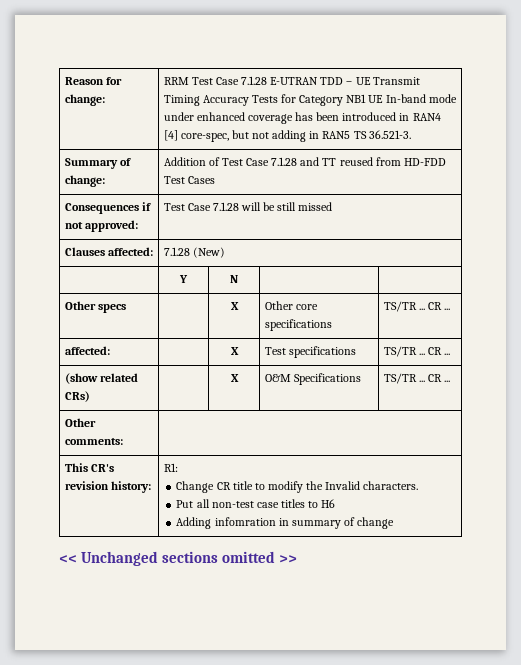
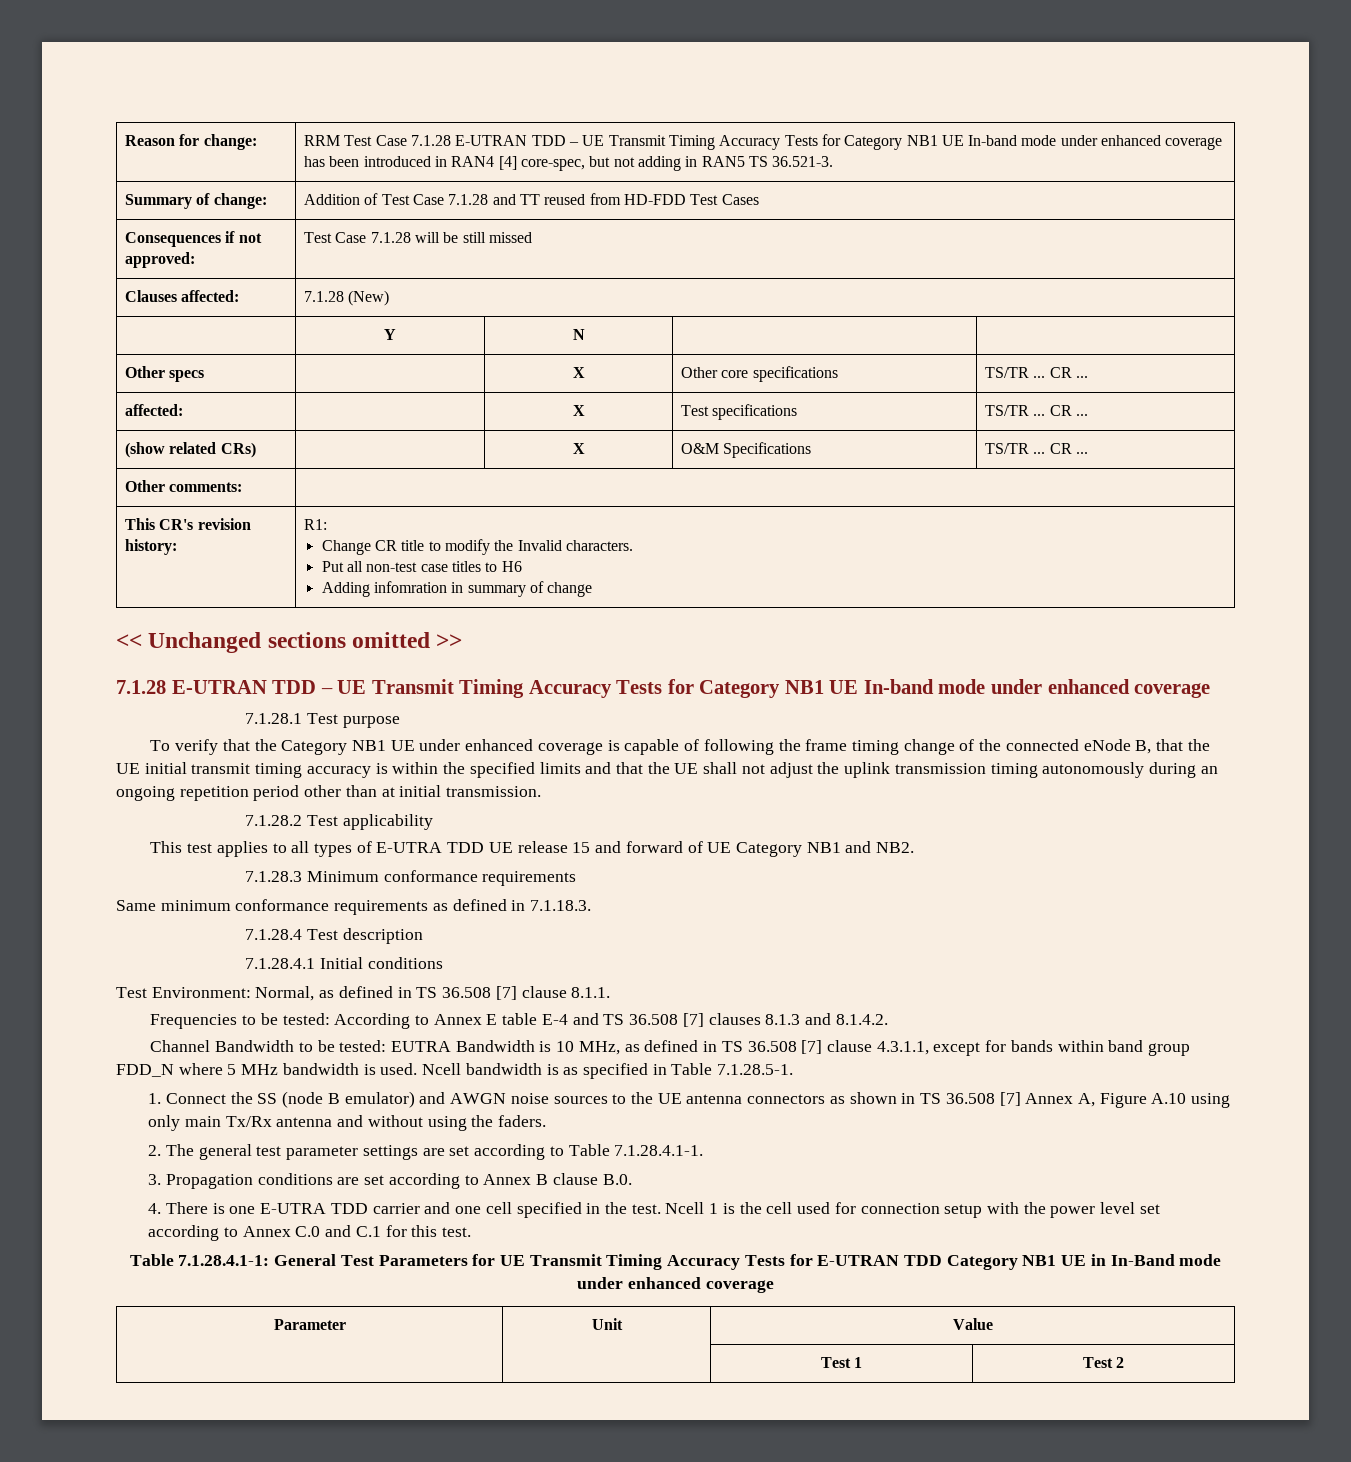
(297, 559) none -> [116,679,1211,698] [245,713,400,728] [150,739,1210,755] [116,762,1218,778] [116,785,542,801] [245,814,433,830] [150,841,915,857] [245,870,577,886] [116,899,592,915] [245,928,423,944] [245,957,443,969] [116,986,611,1001] [150,1013,888,1029] [150,1040,1191,1056] [116,1063,794,1079] [148,1091,1231,1108] [148,1115,547,1131] [148,1144,704,1160] [148,1173,632,1189] [148,1202,1160,1218] [148,1225,472,1241] [129,1254,1222,1270] [577,1277,774,1293] [273,1319,346,1330] [591,1318,623,1330] [952,1318,993,1330] [820,1357,863,1368] [1082,1357,1125,1368] // 7.1.28 E-UTRAN TDD – UE Transmit Timing Accuracy Tests for Category NB1 UE In-band mode under enhanced coverage // 7.1.28.1 Test purpose // To verify that the Category NB1 UE under enhanced coverage is capable of following the frame timing change of the connected eNode B, that the UE initial transmit timing accuracy is within the specified limits and that the UE shall not adjust the uplink transmission timing autonomously during an ongoing repetition period other than at initial transmission. // 7.1.28.2 Test applicability // This test applies to all types of E-UTRA TDD UE release 15 and forward of UE Category NB1 and NB2. // 7.1.28.3 Minimum conformance requirements // Same minimum conformance requirements as defined in 7.1.18.3. // 7.1.28.4 Test description // 7.1.28.4.1 Initial conditions // Test Environment: Normal, as defined in TS 36.508 [7] clause 8.1.1. // Frequencies to be tested: According to Annex E table E-4 and TS 36.508 [7] clauses 8.1.3 and 8.1.4.2. // Channel Bandwidth to be tested: EUTRA Bandwidth is 10 MHz, as defined in TS 36.508 [7] clause 4.3.1.1, except for bands within band group FDD_N where 5 MHz bandwidth is used. Ncell bandwidth is as specified in Table 7.1.28.5-1. // 1. Connect the SS (node B emulator) and AWGN noise sources to the UE antenna connectors as shown in TS 36.508 [7] Annex A, Figure A.10 using only main Tx/Rx antenna and without using the faders. // 2. The general test parameter settings are set according to Table 7.1.28.4.1-1. // 3. Propagation conditions are set according to Annex B clause B.0. // 4. There is one E-UTRA TDD carrier and one cell specified in the test. Ncell 1 is the cell used for connection setup with the power level set according to Annex C.0 and C.1 for this test. // Table 7.1.28.4.1-1: General Test Parameters for UE Transmit Timing Accuracy Tests for E-UTRAN TDD Category NB1 UE in In-Band mode under enhanced coverage // Parameter | Unit | Value // | | Test 1 | Test 2

